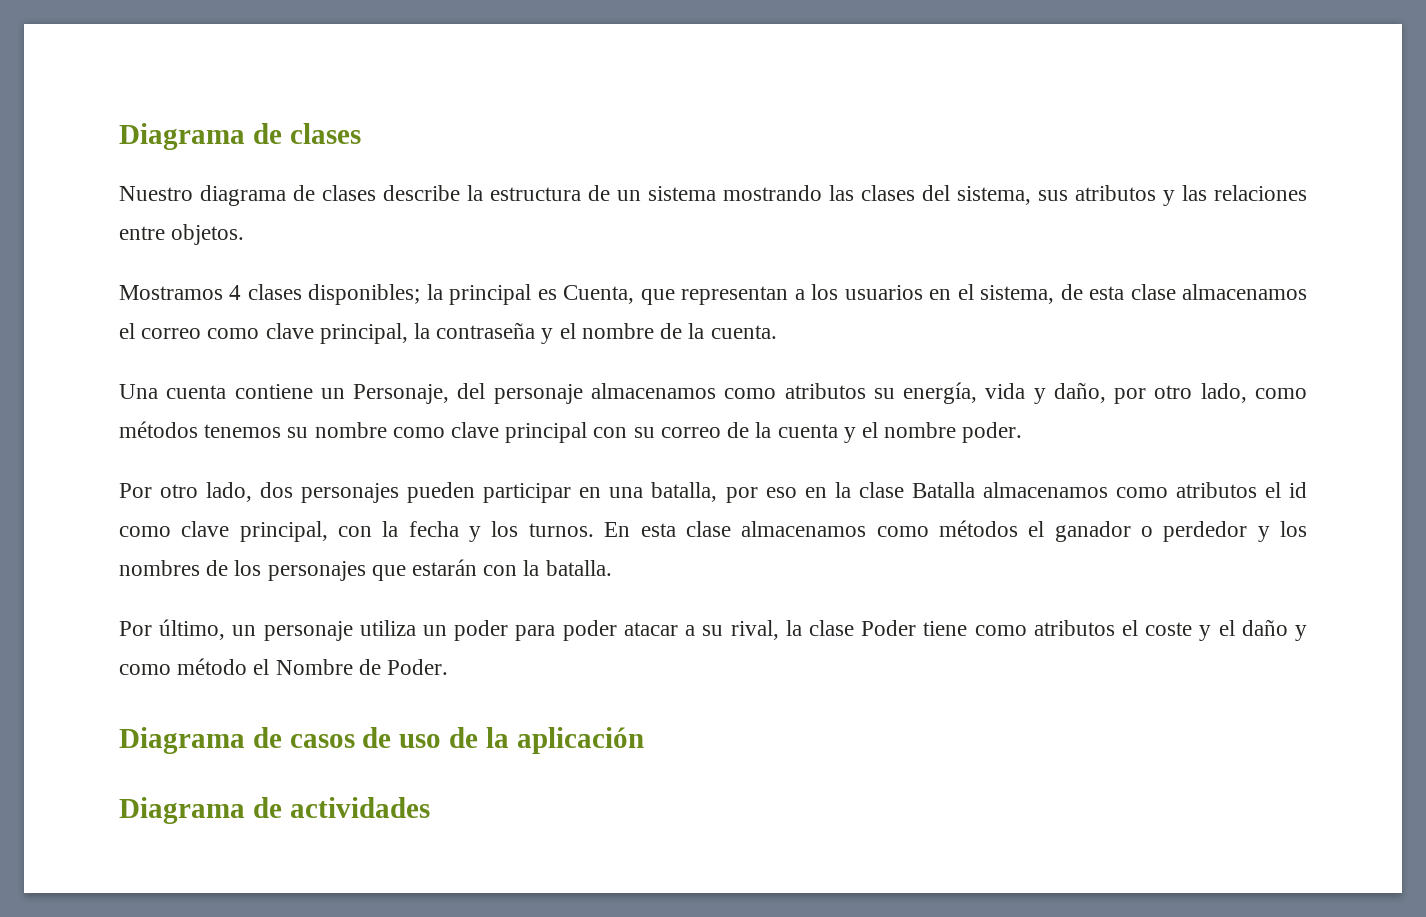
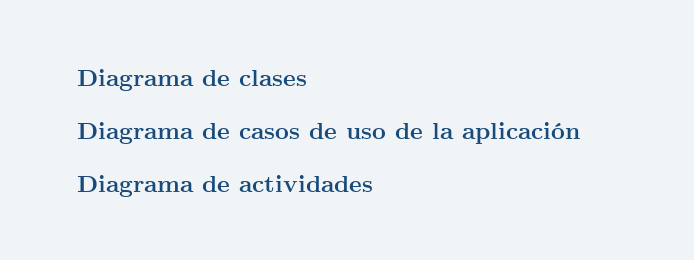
[119,185,1307,206] [119,224,245,245] [119,284,1308,305] [119,322,777,344] [119,382,1308,404] [119,421,1023,443] [119,482,1307,503] [119,520,1307,542] [119,559,612,581] [119,619,1307,641] [119,658,449,675] // Nuestro diagrama de clases describe la estructura de un sistema mostrando las clases del sistema, sus atributos y las relaciones entre objetos. // Mostramos 4 clases disponibles; la principal es Cuenta, que representan a los usuarios en el sistema, de esta clase almacenamos el correo como clave principal, la contraseña y el nombre de la cuenta. // Una cuenta contiene un Personaje, del personaje almacenamos como atributos su energía, vida y daño, por otro lado, como métodos tenemos su nombre como clave principal con su correo de la cuenta y el nombre poder. // Por otro lado, dos personajes pueden participar en una batalla, por eso en la clase Batalla almacenamos como atributos el id como clave principal, con la fecha y los turnos. En esta clase almacenamos como métodos el ganador o perdedor y los nombres de los personajes que estarán con la batalla. // Por último, un personaje utiliza un poder para poder atacar a su rival, la clase Poder tiene como atributos el coste y el daño y como método el Nombre de Poder. -> (307, 78) none

